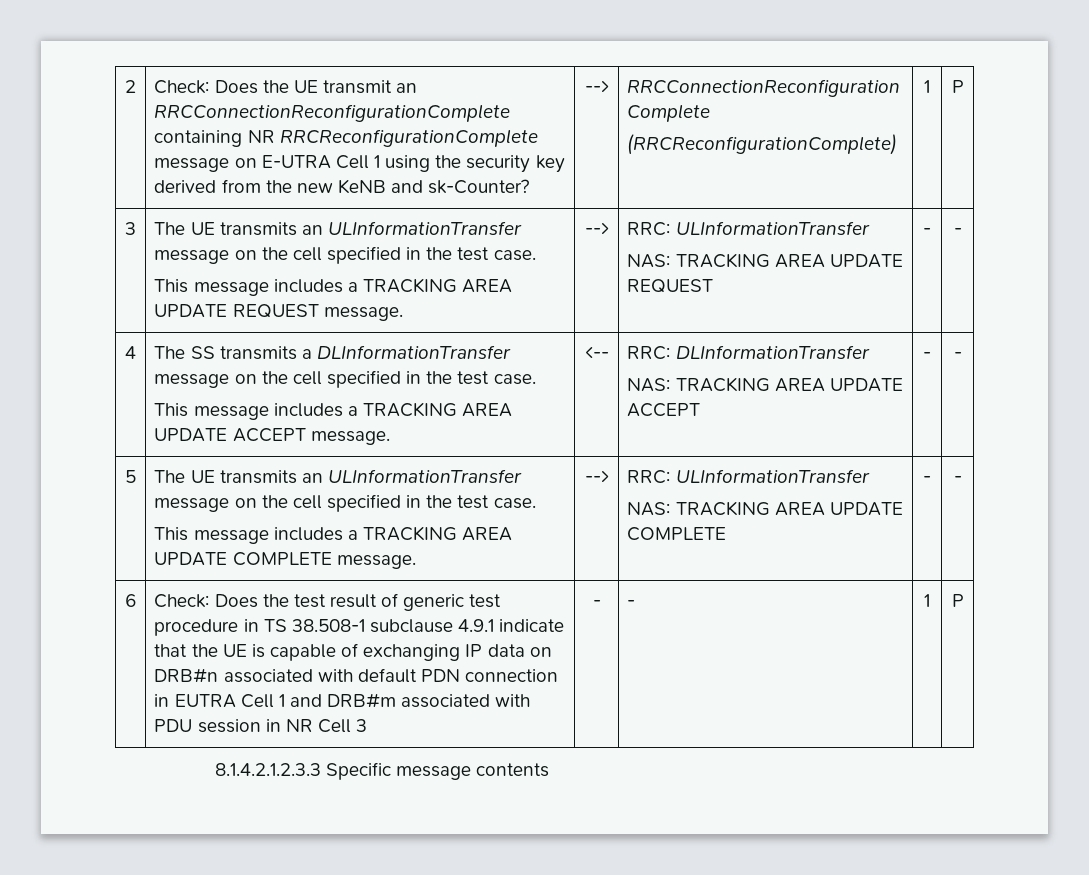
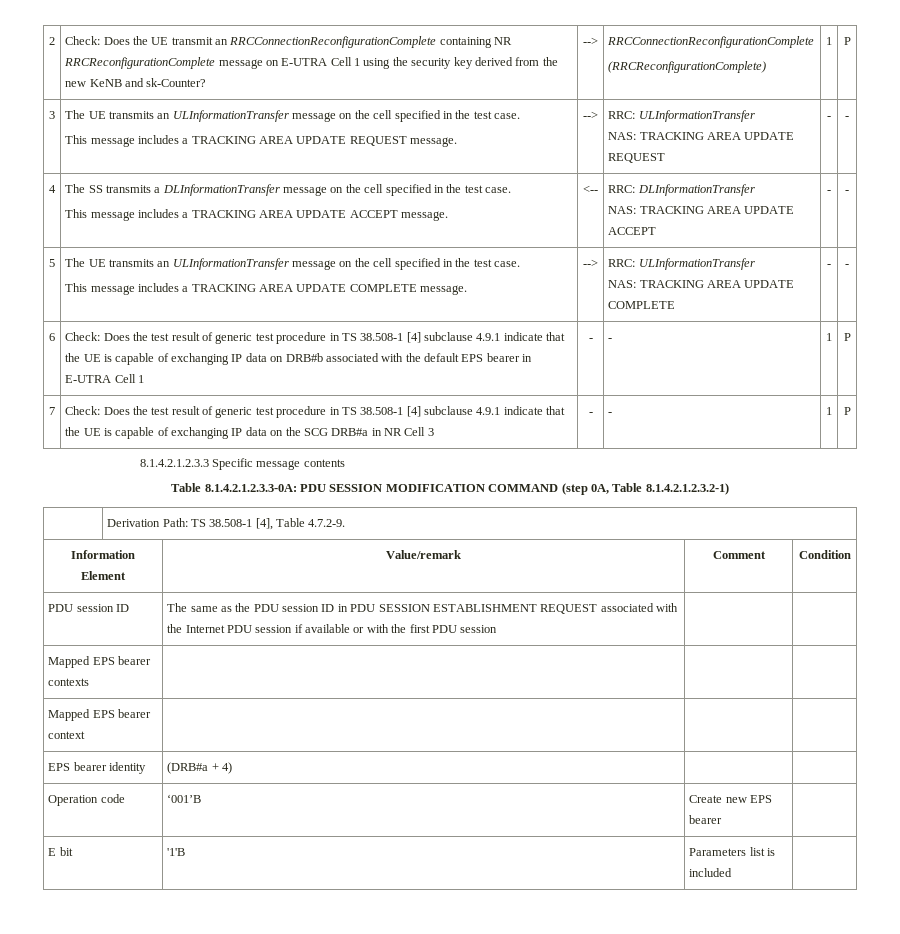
(365, 625) none -> [406,332,421,343] [4]
[154,668,559,683] [154,693,531,708] [154,719,261,733] DRB#n associated with default PDN connection in EUTRA Cell 1 and DRB#m associated with PDU session -> [285,353,533,362] [65,374,144,383] [588,338,593,341] [608,338,613,341] [826,333,832,341] [843,333,851,341] [49,407,55,415] [65,406,566,418] [65,427,369,439] DRB#b associated with the default EPS bearer in E-UTRA Cell 1 | - | - | 1 | P // 7 | Check: Does the test result of generic test procedure in TS 38.508-1 [4] subclause 4.9.1 indicate that the UE is capable of exchanging IP data on the SCG DRB#a
(550, 770) none -> [171,483,729,495] [107,518,346,530] [71,550,135,559] [81,571,126,580] [386,550,461,559] [712,551,766,559] [798,550,851,559] [48,604,129,612] [167,603,679,614] [167,624,498,633] [48,656,151,668] [48,678,90,686] [48,709,151,721] [48,731,86,739] [48,762,146,774] [167,762,232,774] [48,794,125,806] [167,794,202,803] [689,795,772,803] [689,815,723,824] [48,847,73,856] [167,848,186,856] [689,847,775,856] [689,868,733,877] // Table 8.1.4.2.1.2.3.3-0A: PDU SESSION MODIFICATION COMMAND (step 0A, Table 8.1.4.2.1.2.3.2-1) // | Derivation Path: TS 38.508-1 [4], Table 4.7.2-9. // Information Element | Value/remark | Comment | Condition // PDU session ID | The same as the PDU session ID in PDU SESSION ESTABLISHMENT REQUEST associated with the Internet PDU session if available or with the first PDU session | | // Mapped EPS bearer contexts | | | // Mapped EPS bearer context | | | // EPS bearer identity | (DRB#a + 4) | | // Operation code | ‘001’B | Create new EPS bearer | // E bit | '1'B | Parameters list is included |

